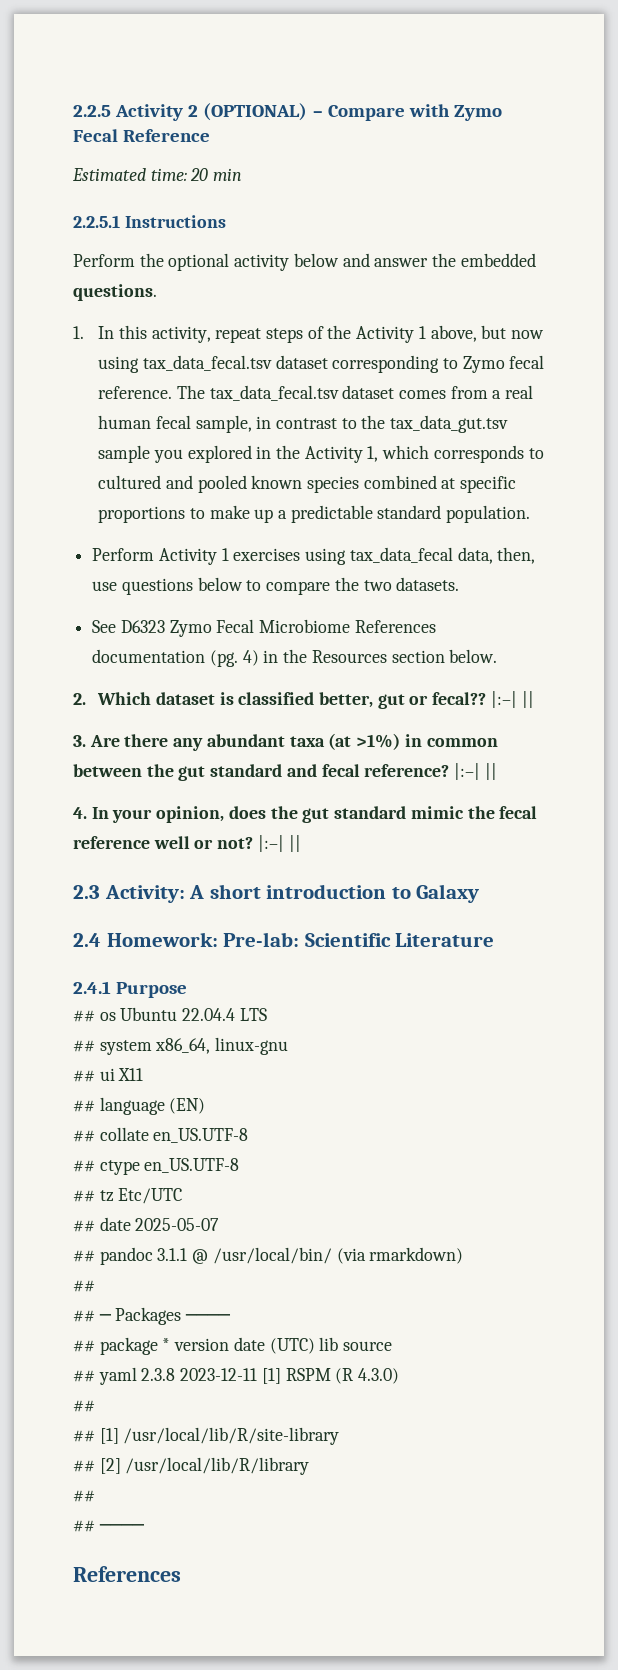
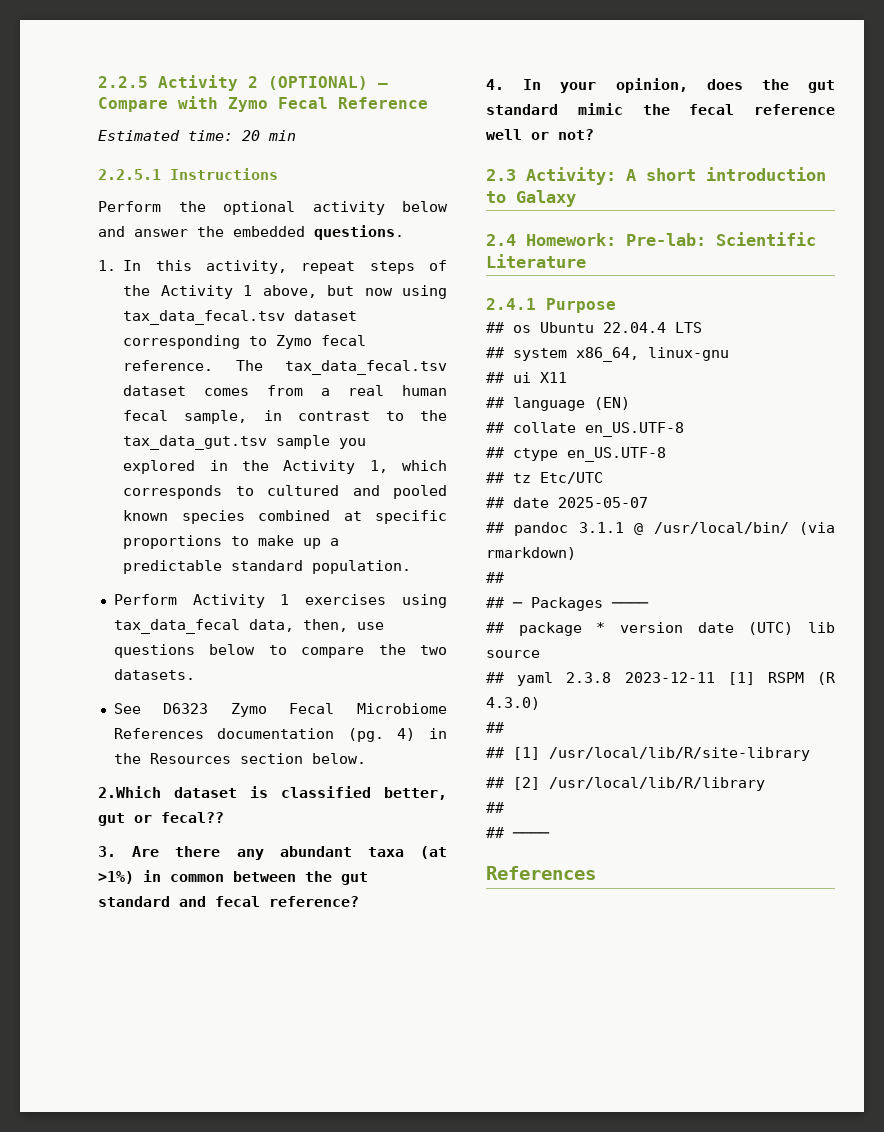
[73,692,152,705] 2. Which -> [98,786,161,798] 2.Which
[490,691,534,708] |:–| || -> (224, 817) none
[454,763,497,780] |:–| || -> (359, 901) none
[257,835,301,852] |:–| || -> (594, 134) none

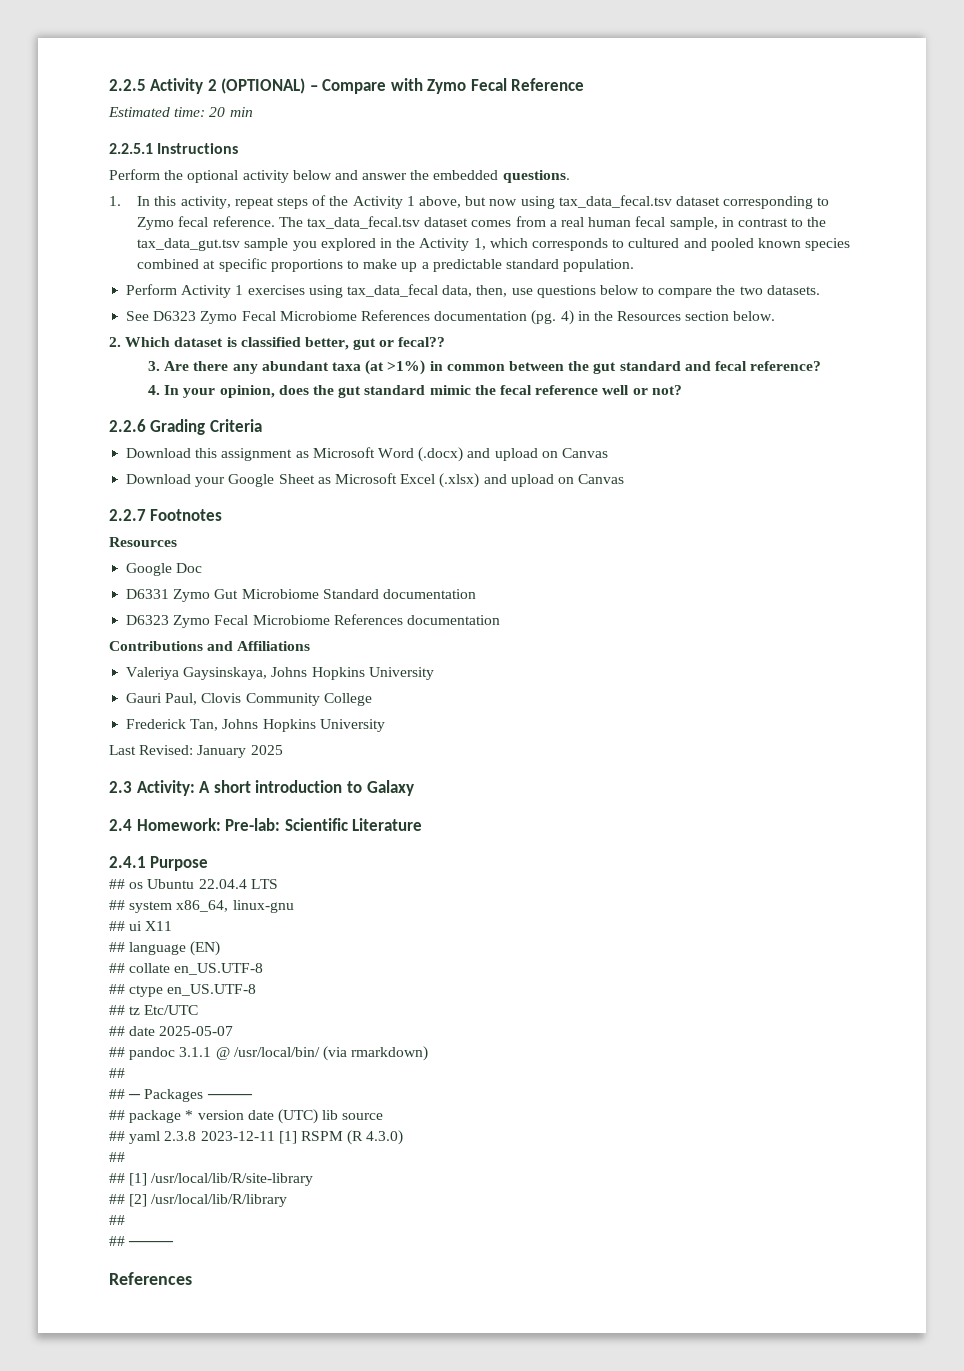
[98,786,161,798] 2.Which -> [109,337,171,347] 2. Which
(594, 134) none -> [109,419,262,435] [126,447,608,462] [126,473,625,488] [109,509,223,521] [109,537,177,547] [126,563,203,576] [126,589,476,602] [126,614,500,628] [109,641,311,651] [126,667,434,680] [126,693,372,706] [126,719,385,732] [109,745,283,758] // 2.2.6 Grading Criteria // Download this assignment as Microsoft Word (.docx) and upload on Canvas // Download your Google Sheet as Microsoft Excel (.xlsx) and upload on Canvas // 2.2.7 Footnotes // Resources // Google Doc // D6331 Zymo Gut Microbiome Standard documentation // D6323 Zymo Fecal Microbiome References documentation // Contributions and Affiliations // Valeriya Gaysinskaya, Johns Hopkins University // Gauri Paul, Clovis Community College // Frederick Tan, Johns Hopkins University // Last Revised: January 2025

